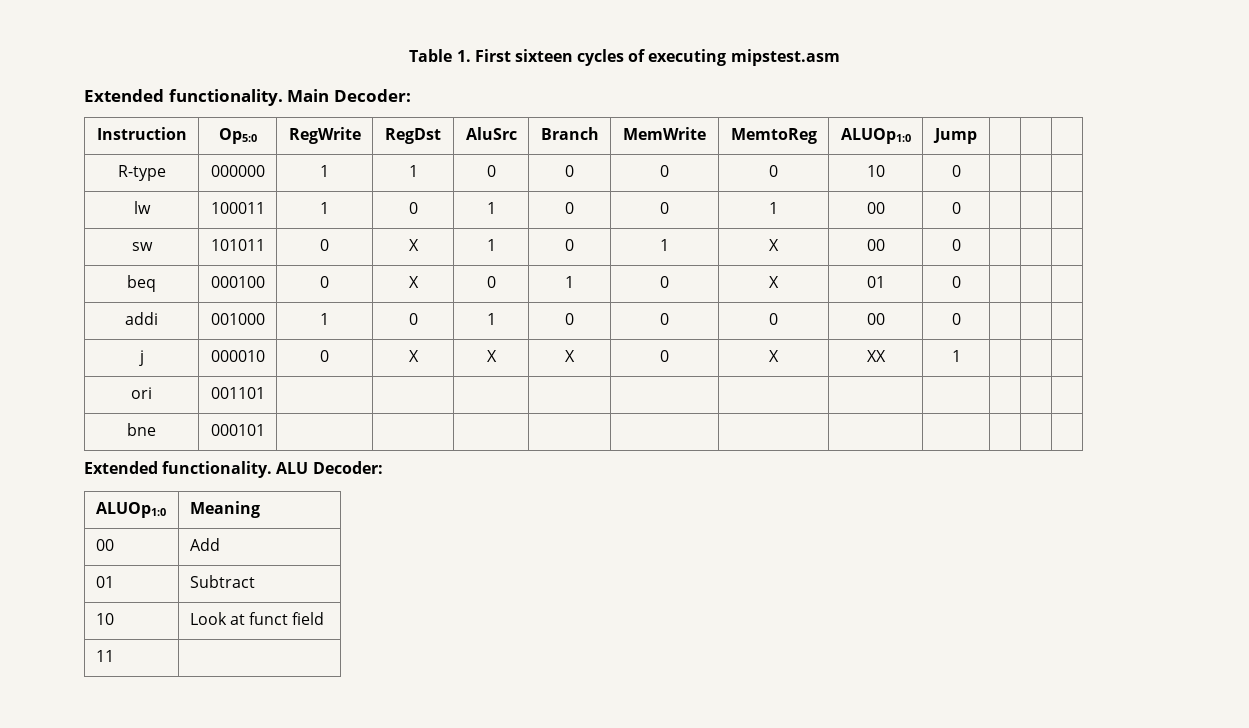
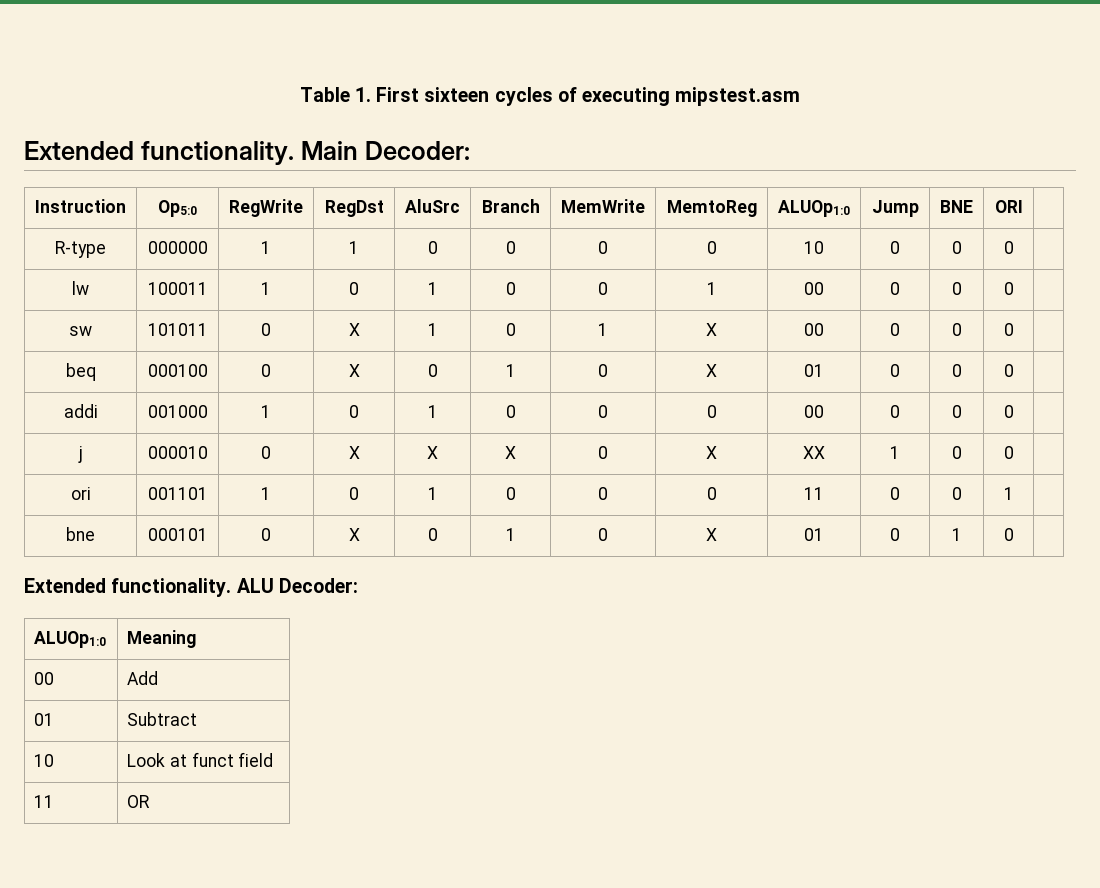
(977, 136) | -> [940,200,973,213] [994,200,1023,213] BNE | ORI
(961, 171) | -> [951,241,962,254] [1003,241,1014,254] 0 | 0
(961, 208) | -> [951,282,962,295] [1003,282,1014,295] 0 | 0
(961, 245) | -> [951,323,962,336] [1003,323,1014,336] 0 | 0
(961, 282) | -> [951,364,962,377] [1003,364,1014,377] 0 | 0
(961, 319) | -> [951,405,962,418] [1003,405,1014,418] 0 | 0
(961, 356) | -> [951,446,962,459] [1003,446,1014,459] 0 | 0
[127,423,156,436] [210,424,265,436] | | | | | | | | | | // bne | 000101 | | | | | | | | | | -> [261,487,271,500] [349,487,359,500] [427,487,438,500] [505,487,516,500] [598,487,608,500] [706,487,717,500] [804,487,824,500] [890,487,900,500] [951,487,962,500] [1003,487,1014,500] [66,527,95,541] [147,528,208,541] [261,528,271,541] [348,528,360,541] [427,528,438,541] [505,528,516,541] [598,528,608,541] [706,528,717,541] [804,528,824,541] [890,528,900,541] [951,528,962,541] [1003,528,1014,541] 1 | 0 | 1 | 0 | 0 | 0 | 11 | 0 | 0 | 1 | // bne | 000101 | 0 | X | 0 | 1 | 0 | X | 01 | 0 | 1 | 0
(114, 656) none -> [127,795,151,808] OR

